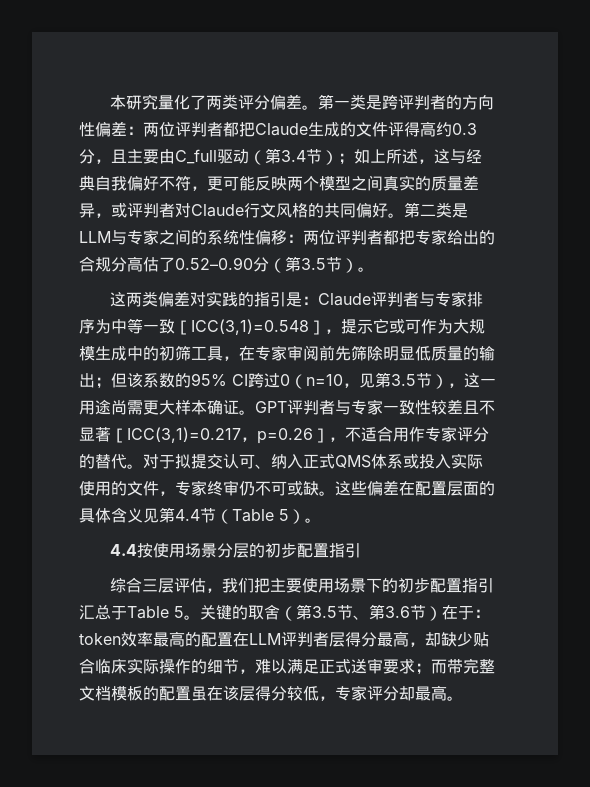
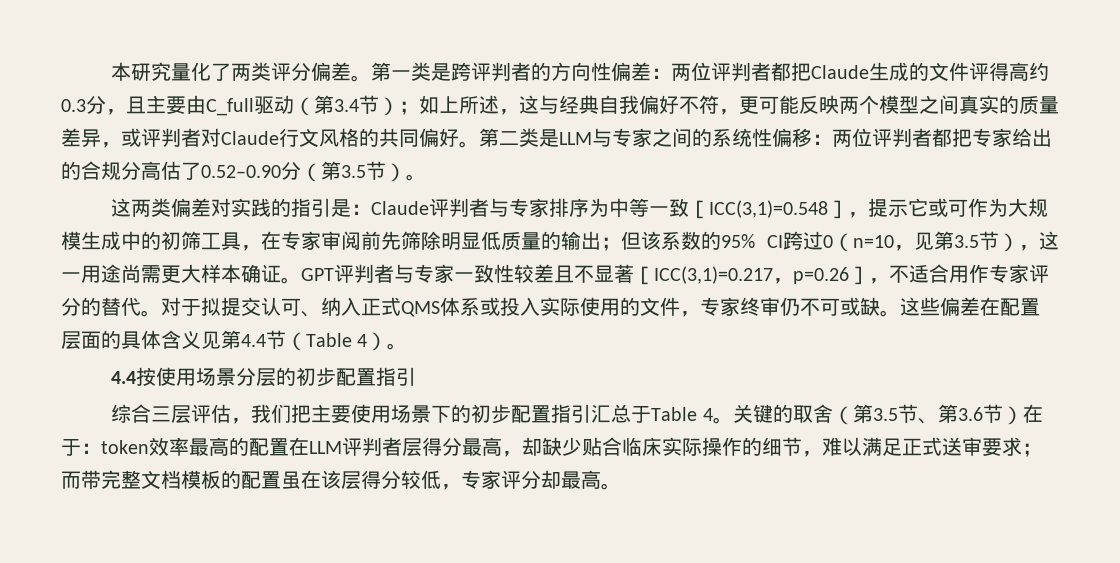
[279,509,289,521] 5 -> [357,334,368,347] 4
[174,606,184,618] 5 -> [702,408,713,421] 4

